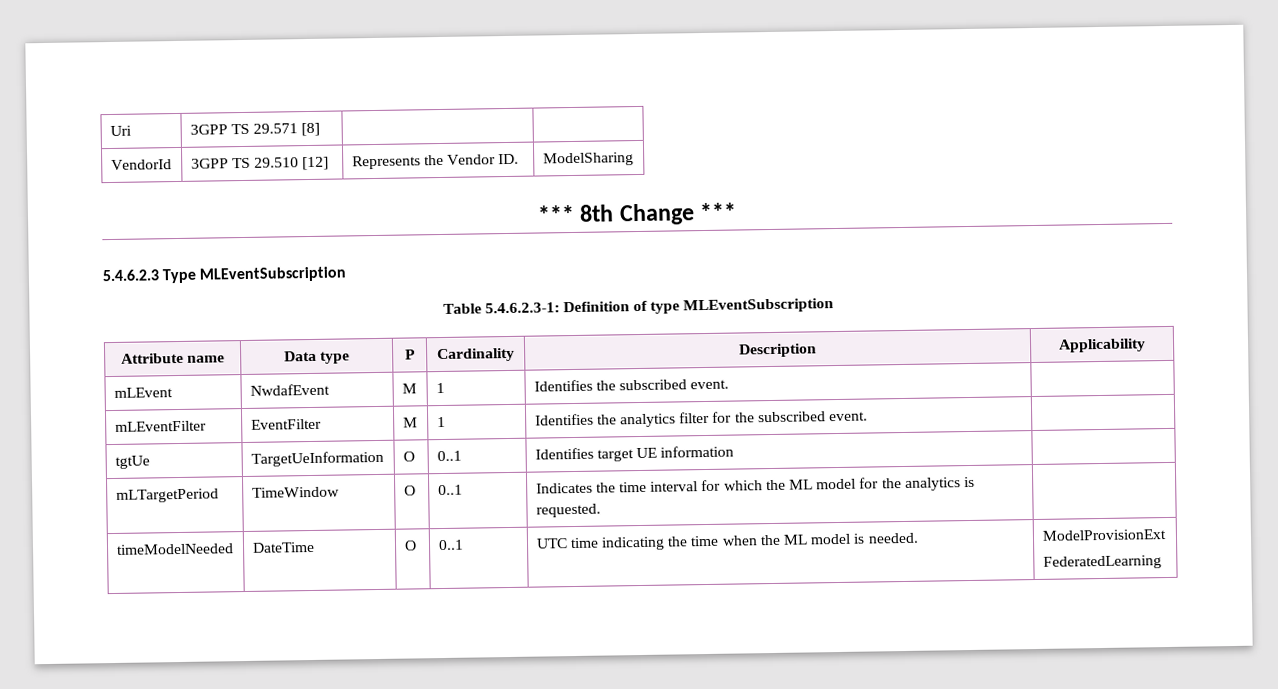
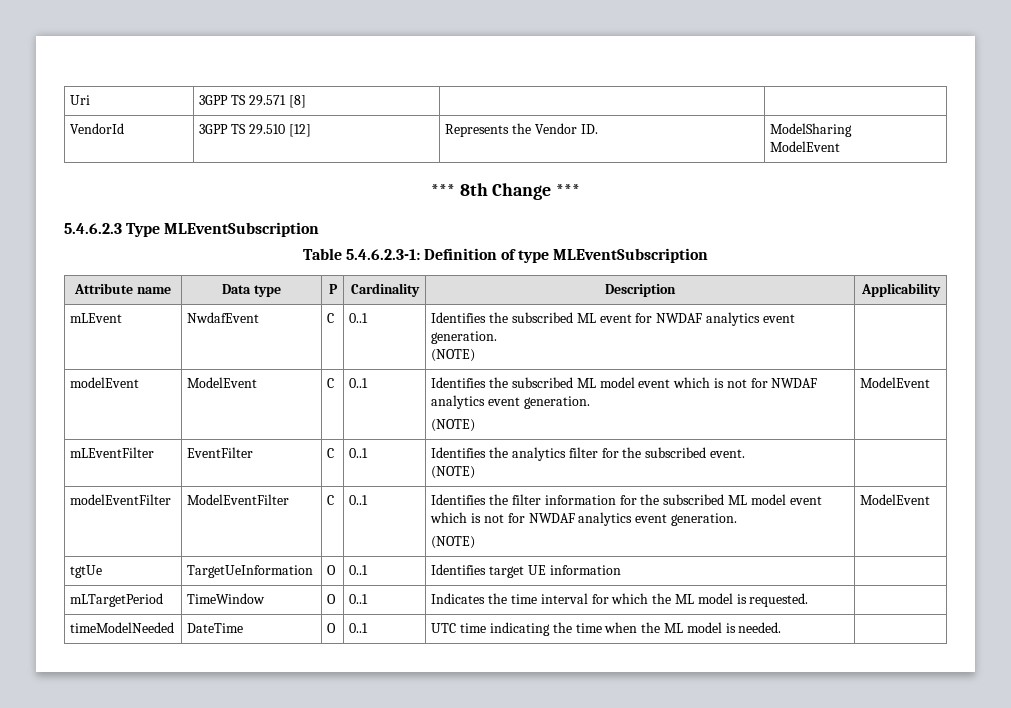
(634, 159) none -> [770,141,841,152] // ModelEvent
[401,383,417,394] [435,382,445,394] [533,379,730,392] M | 1 | Identifies the subscribed event. | -> [327,313,335,323] [349,313,369,323] [431,312,795,326] [431,331,498,344] [431,349,476,362] [70,377,140,388] [187,377,258,388] [327,378,335,388] [349,378,369,388] [431,377,818,388] [431,395,591,409] [431,419,476,432] [860,377,931,388] C | 0..1 | Identifies the subscribed ML event for NWDAF analytics event generation. // (NOTE) | // modelEvent | ModelEvent | C | 0..1 | Identifies the subscribed ML model event which is not for NWDAF analytics event generation. // (NOTE) | ModelEvent
[402,417,418,428] [436,416,446,428] M | 1 -> [327,448,335,458] [349,448,369,458] C | 0..1
(868, 416) | -> [431,466,476,479] [70,494,172,505] [187,494,290,505] [327,495,335,505] [349,495,369,505] [431,494,822,505] [430,512,737,526] [431,536,476,549] [860,494,931,505] // (NOTE) | // modelEventFilter | ModelEventFilter | C | 0..1 | Identifies the filter information for the subscribed ML model event which is not for NWDAF analytics event generation. // (NOTE) | ModelEvent
[859,477,961,491] for the analytics -> (733, 598) none
[1041,529,1167,541] [1042,555,1162,570] ModelProvisionExt // FederatedLearning -> (782, 627) none

